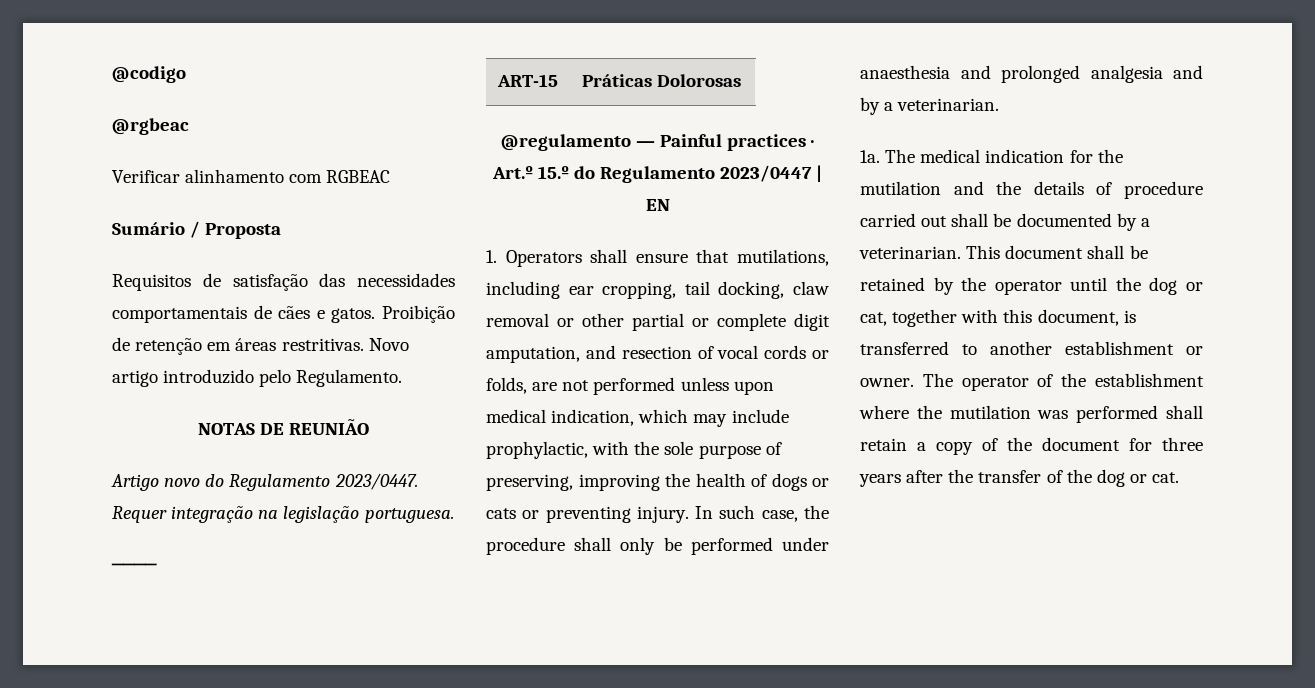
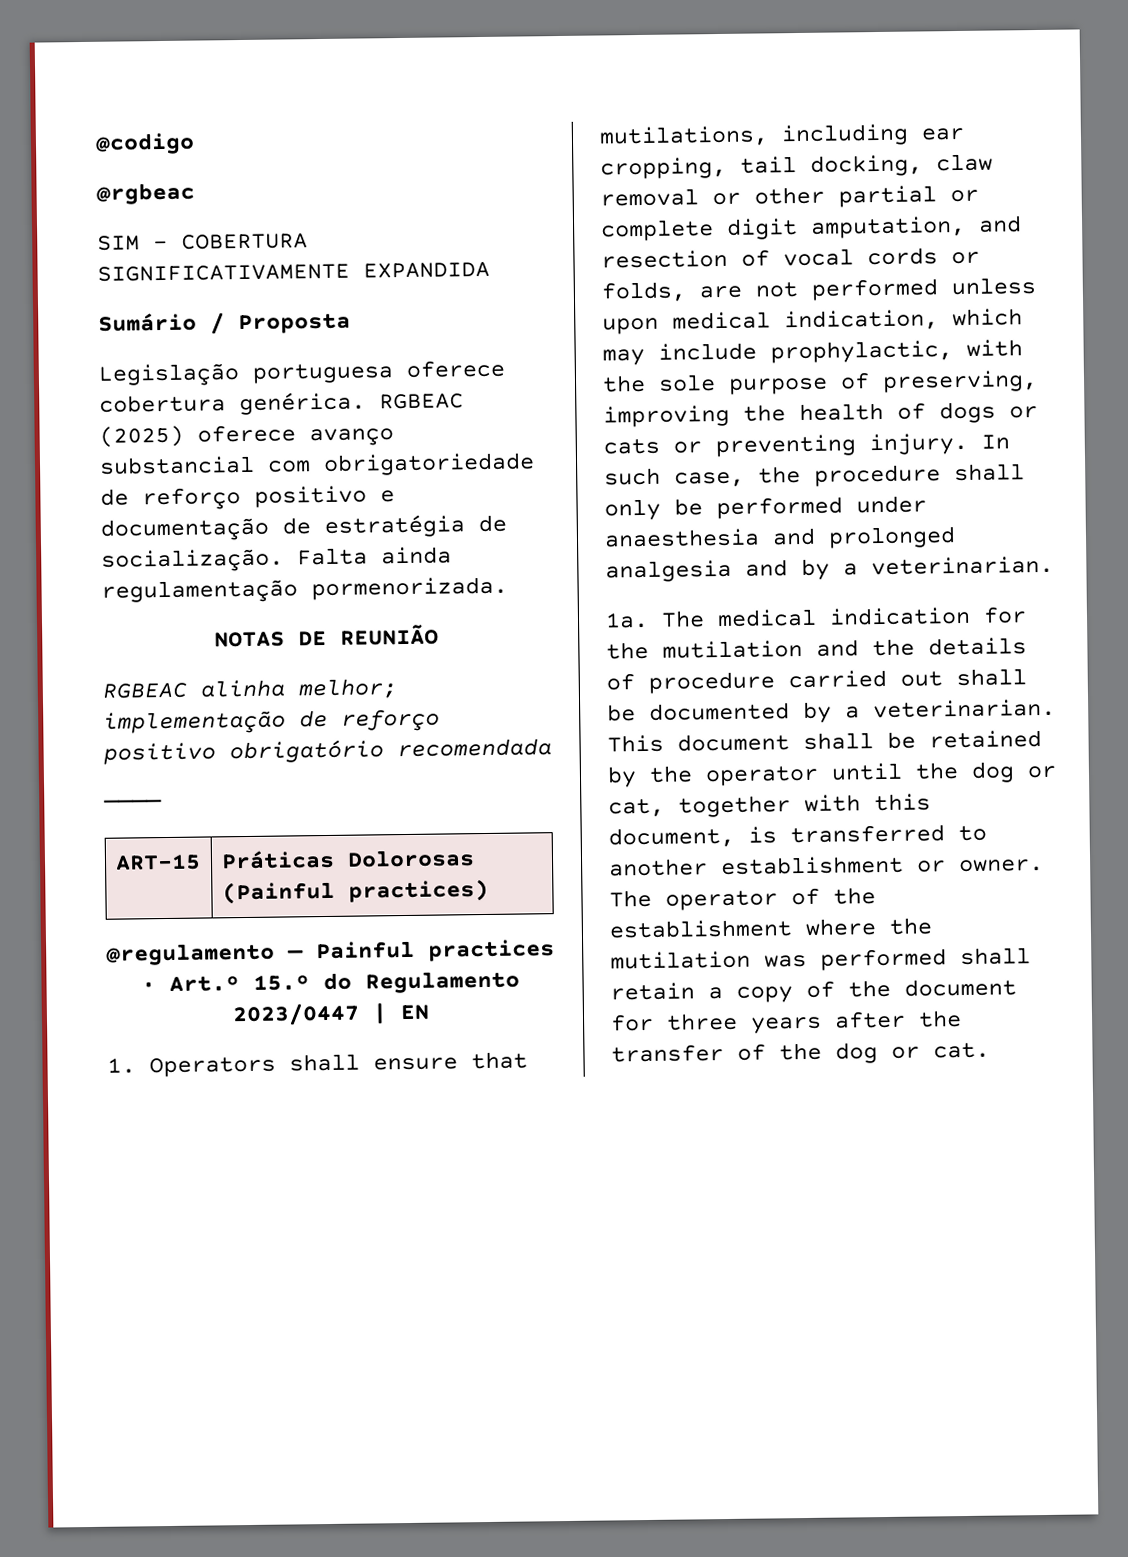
[112,169,391,183] [112,221,282,239] [112,273,455,291] [112,305,455,323] [112,337,409,355] [112,369,403,387] [197,419,370,435] [111,473,418,491] [112,505,454,523] Verificar alinhamento com RGBEAC // Sumário / Proposta // Requisitos de satisfação das necessidades comportamentais de cães e gatos. Proibição de retenção em áreas restritivas. Novo artigo introduzido pelo Regulamento. // NOTAS DE REUNIÃO // Artigo novo do Regulamento 2023/0447. Requer integração na legislação portuguesa. -> [97,233,308,251] [97,261,490,282] [98,312,351,335] [98,359,505,387] [99,391,464,416] [99,424,394,448] [99,452,535,476] [100,485,395,511] [100,514,507,542] [101,546,452,573] [101,576,508,604] [214,624,439,648] [102,678,397,700] [103,708,440,735] [103,738,552,765] SIM - COBERTURA SIGNIFICATIVAMENTE EXPANDIDA // Sumário / Proposta // Legislação portuguesa oferece cobertura genérica. RGBEAC (2025) oferece avanço substancial com obrigatoriedade de reforço positivo e documentação de estratégia de socialização. Falta ainda regulamentação pormenorizada. // NOTAS DE REUNIÃO // RGBEAC alinha melhor; implementação de reforço positivo obrigatório recomendada
(741, 80) none -> [221,878,489,905] (Painful practices)

